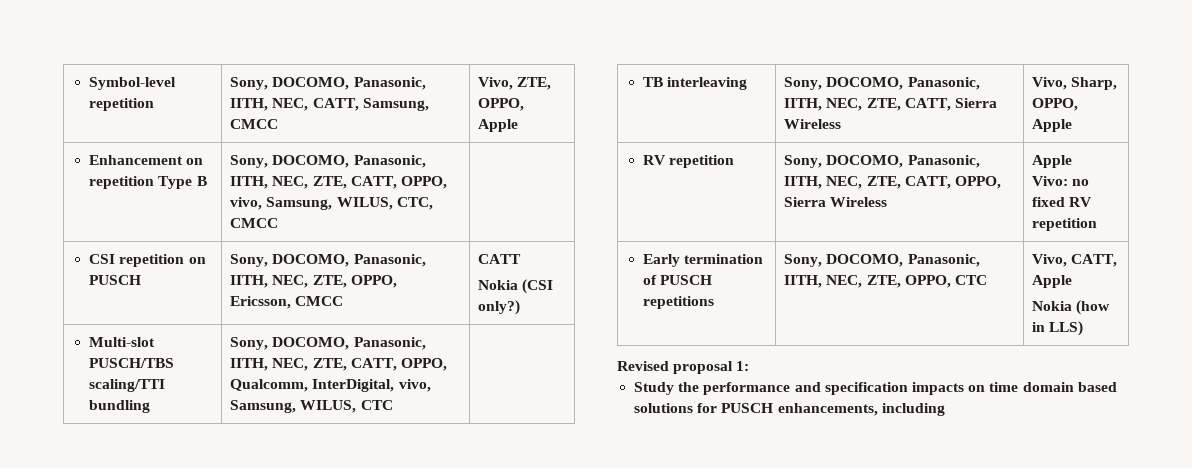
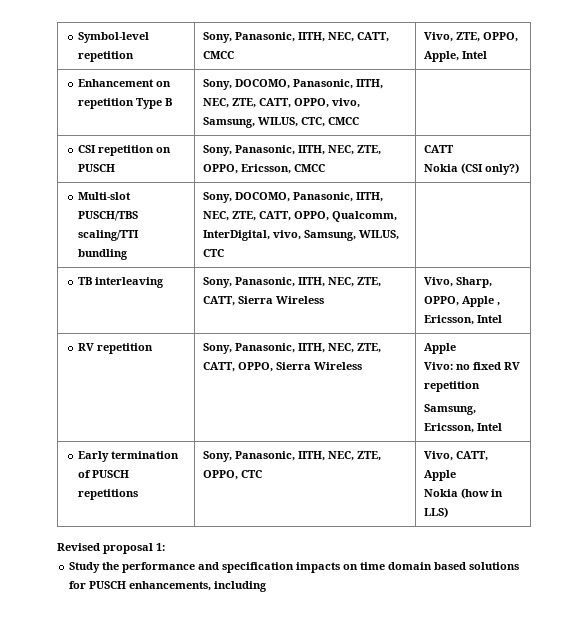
[272,77,350,90] DOCOMO, -> (232, 37) none
[362,98,429,111] Samsung, -> (389, 37) none
[478,119,519,132] Apple -> [423,51,487,62] Apple, Intel
[272,254,350,267] DOCOMO, -> (232, 150) none
[826,77,904,90] DOCOMO, -> (232, 282) none
(1073, 125) none -> [496,302,500,306] [423,315,502,325] , Ericsson, Intel
[826,155,904,168] DOCOMO, -> (232, 348) none
(1098, 224) none -> [423,404,476,415] [423,423,502,433] // Samsung, Ericsson, Intel
[826,254,904,267] DOCOMO, -> (232, 456) none

